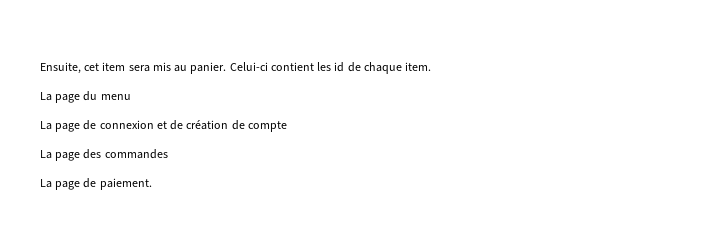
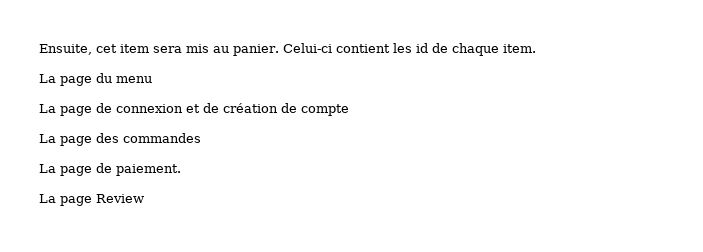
(152, 184) none -> [39,194,144,206] // La page Review

